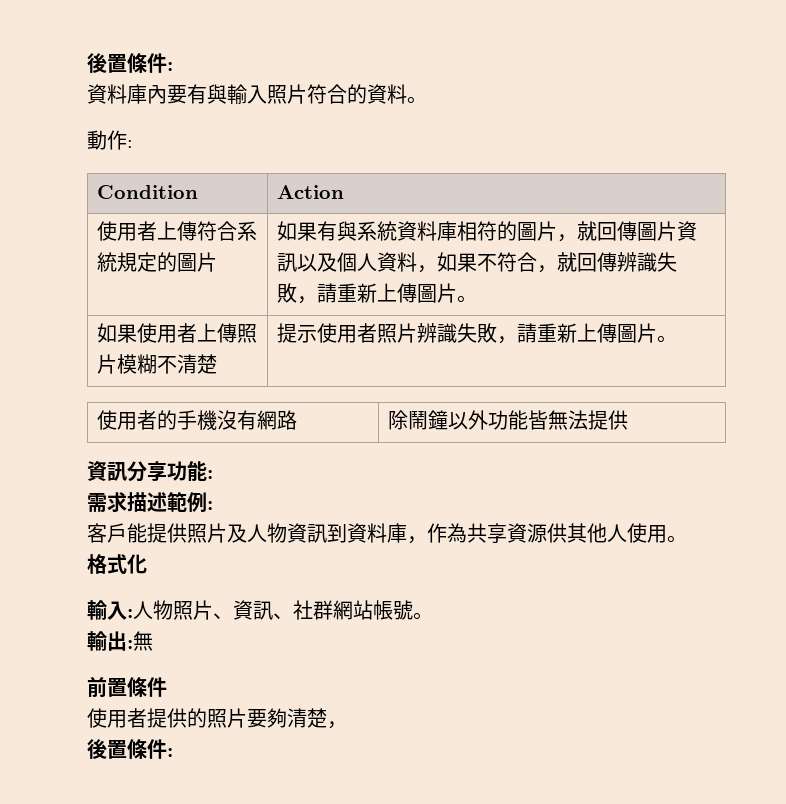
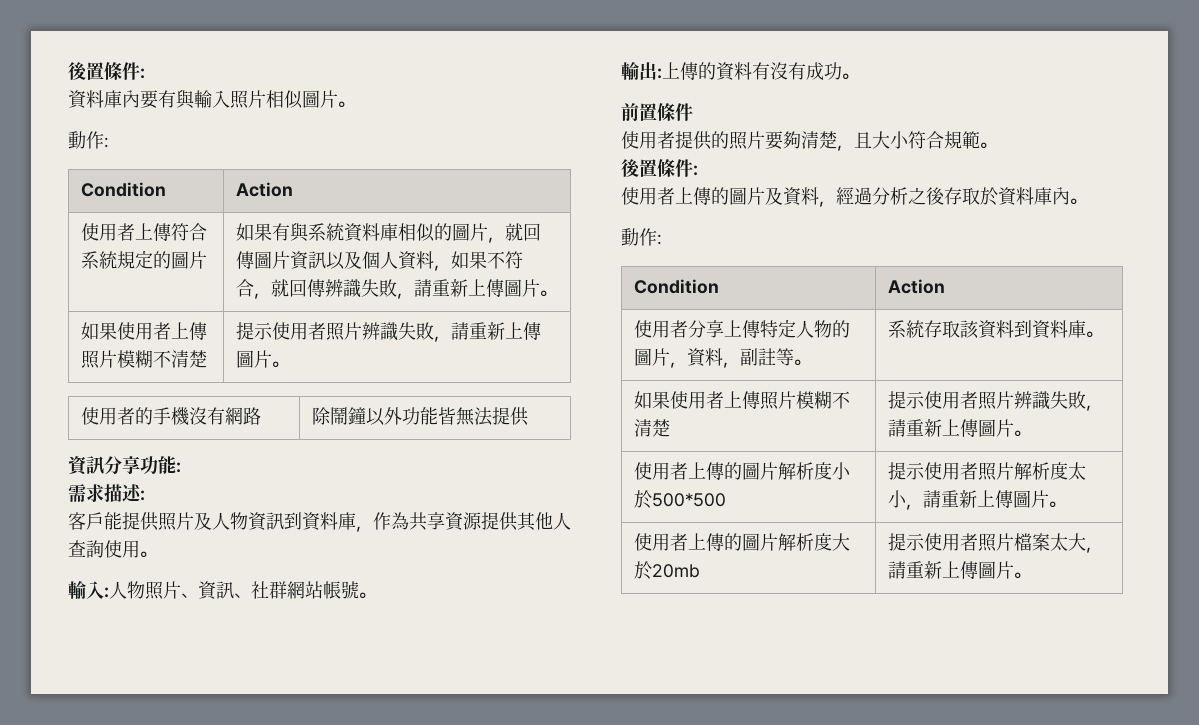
[307,84,407,104] 符合的資料 -> [266,90,338,109] 相似圖片
[476,221,497,241] 符 -> [416,223,436,242] 似
[167,492,207,512] 範例 -> (142, 493) none
(547, 533) none -> [481,512,499,530] 提
(627, 533) none -> [68,540,104,558] 查詢
[87,554,147,574] // 格式化 -> (157, 554) none
[133,631,153,651] 無 -> [662,62,859,81] 上傳的資料有沒有成功。
[87,739,173,759] // 後置條件: -> [854,131,997,149] [621,159,698,177] [621,187,1087,207] [621,228,662,246] [634,279,720,294] [888,279,946,294] [634,319,851,338] [634,348,812,368] [888,320,1104,339] [634,391,851,410] [634,419,671,437] [888,391,1104,411] [888,419,1032,437] [634,462,852,480] [634,490,727,509] [888,462,1087,481] [888,490,1067,510] [634,533,851,551] [634,561,701,580] [888,533,1104,553] [888,561,1032,579] 且大小符合規範。 // 後置條件: // 使用者上傳的圖片及資料，經過分析之後存取於資料庫內。 // 動作: // Condition | Action // 使用者分享上傳特定人物的圖片，資料，副註等。 | 系統存取該資料到資料庫。 // 如果使用者上傳照片模糊不清楚 | 提示使用者照片辨識失敗，請重新上傳圖片。 // 使用者上傳的圖片解析度小於500*500 | 提示使用者照片解析度太小，請重新上傳圖片。 // 使用者上傳的圖片解析度大於20mb | 提示使用者照片檔案太大，請重新上傳圖片。

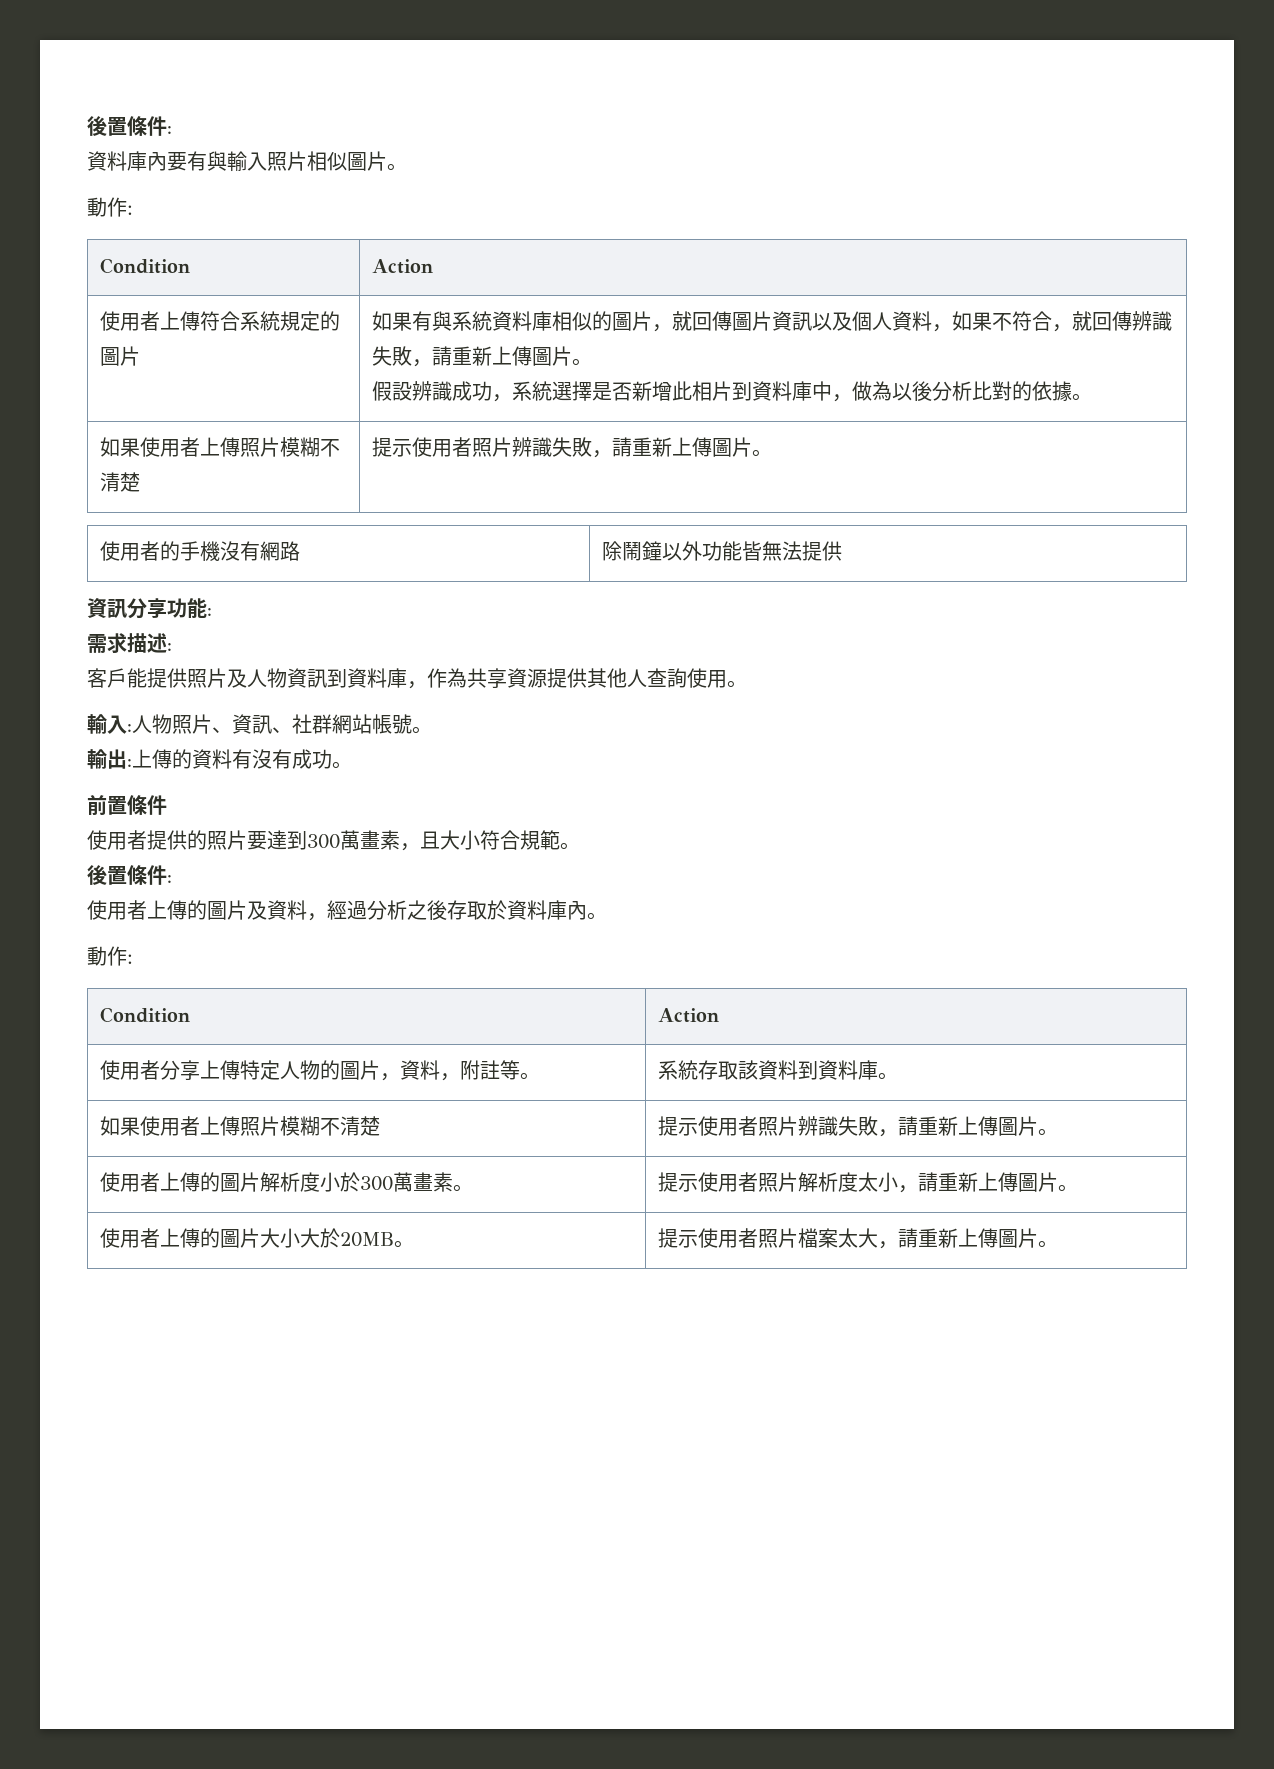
(558, 293) none -> [371,381,1092,402] // 假設辨識成功，系統選擇是否新增此相片到資料庫中，做為以後分析比對的依據。
[783,131,837,149] 夠清楚 -> [267,830,400,850] 達到300萬畫素
[740,348,759,366] 副 -> [459,1060,480,1080] 附
[652,493,727,507] 500*500 -> [359,1172,473,1192] 300萬畫素。
[778,533,851,551] [634,561,701,580] 解析度大於20mb -> [259,1228,414,1248] 大小大於20MB。

